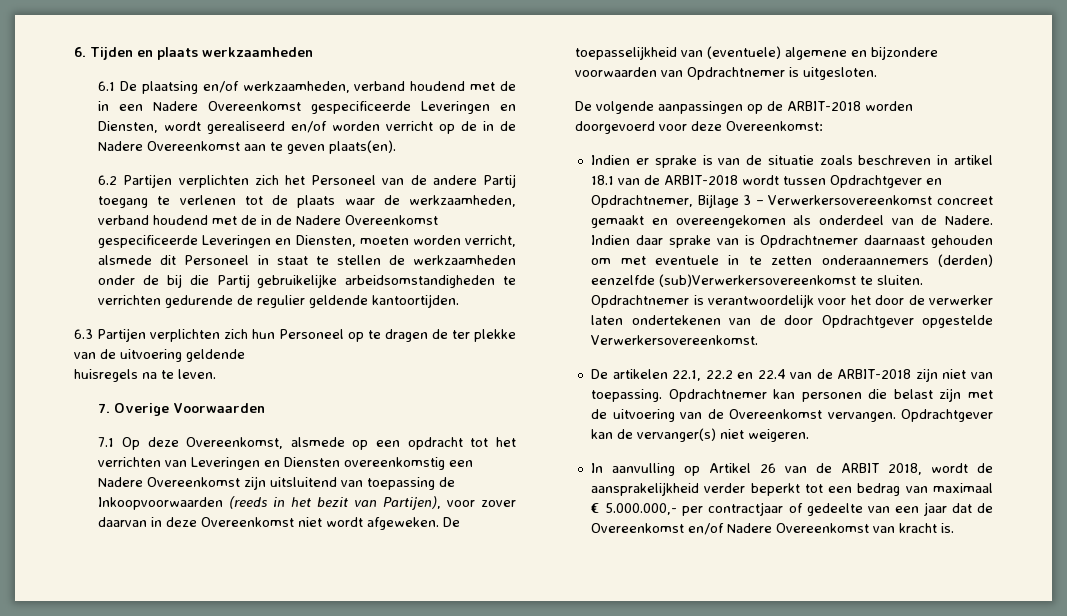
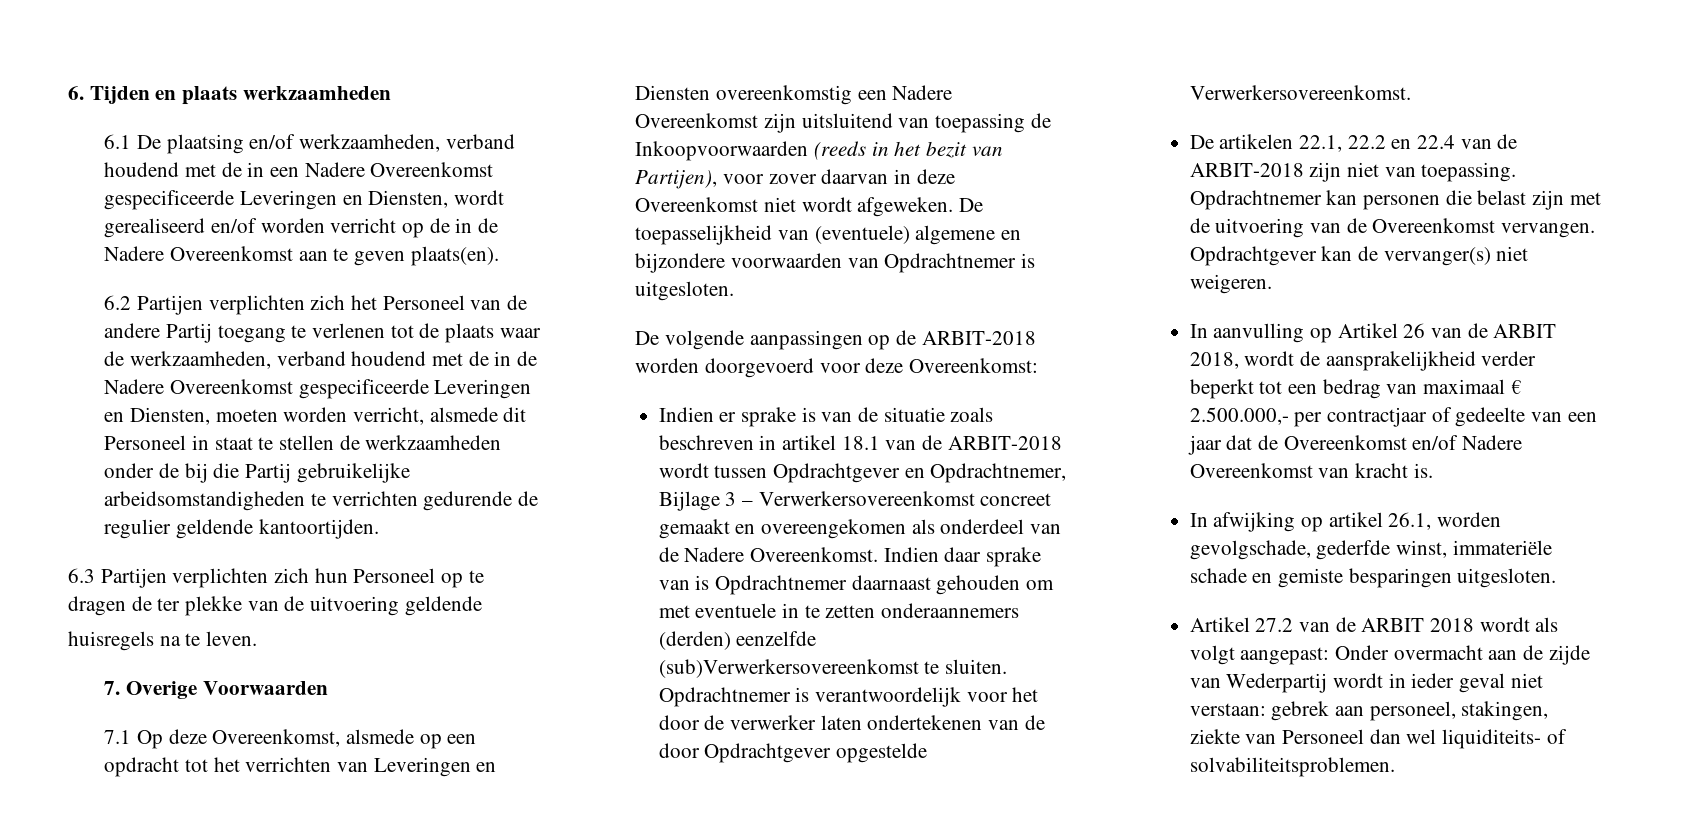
[945,215,993,225] Nadere. -> [684,547,878,562] Nadere Overeenkomst.
[605,503,678,515] 5.000.000,- -> [1189,407,1289,425] 2.500.000,-
(955, 528) none -> [1189,512,1501,532] [1189,540,1552,560] [1189,568,1557,588] [1189,617,1559,632] [1189,645,1590,665] [1189,673,1543,693] [1189,701,1549,721] [1189,729,1567,749] [1189,757,1395,777] // In afwijking op artikel 26.1, worden gevolgschade, gederfde winst, immateriële schade en gemiste besparingen uitgesloten. // Artikel 27.2 van de ARBIT 2018 wordt als volgt aangepast: Onder overmacht aan de zijde van Wederpartij wordt in ieder geval niet verstaan: gebrek aan personeel, stakingen, ziekte van Personeel dan wel liquiditeits- of solvabiliteitsproblemen.

